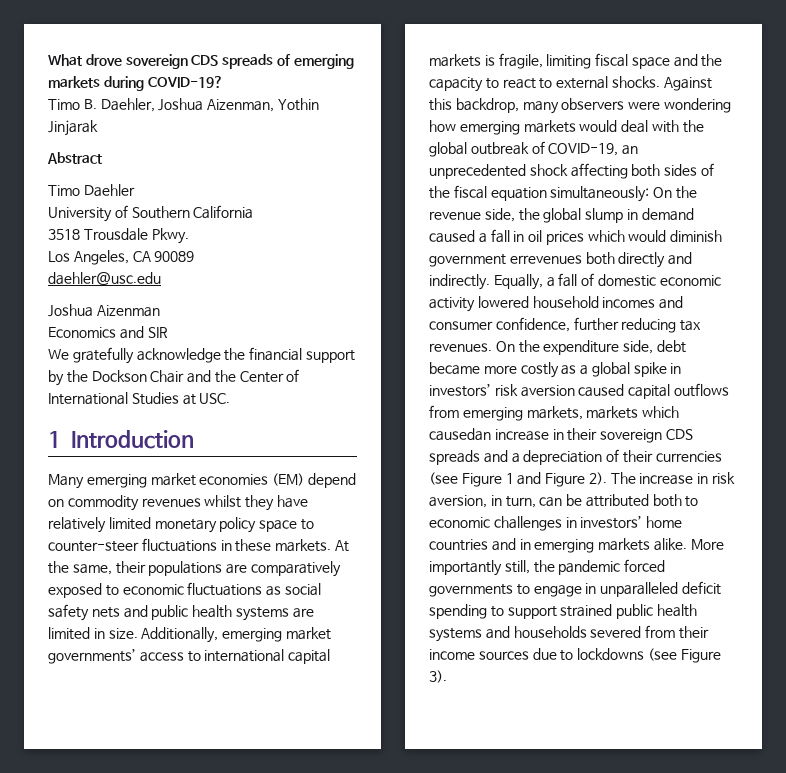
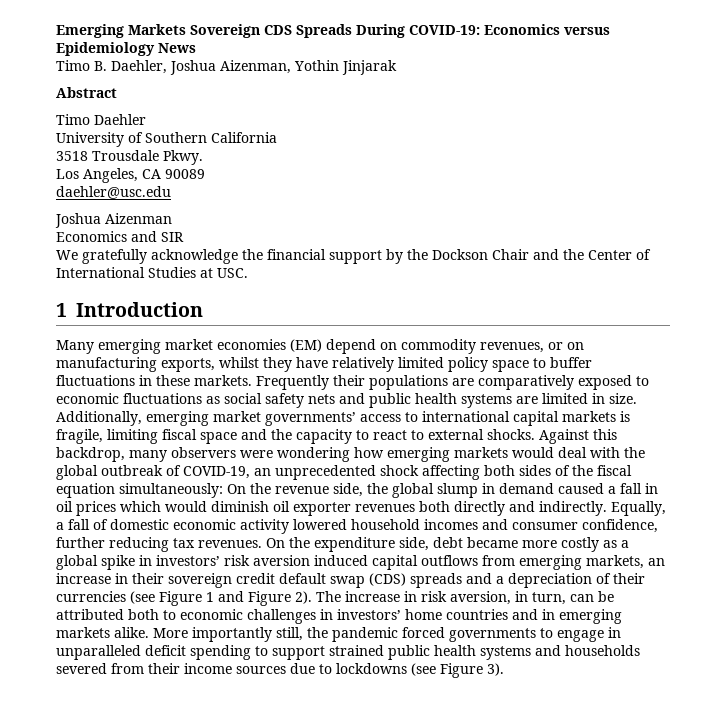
[48,54,354,69] [48,76,223,91] What drove sovereign CDS spreads of emerging markets during COVID-19? -> [56,24,610,38] [56,42,196,56] Emerging Markets Sovereign CDS Spreads During COVID-19: Economics versus Epidemiology News
[141,498,201,507] revenues -> [480,342,584,353] [56,357,215,372] revenues, or on manufacturing exports,
[154,519,217,533] monetary -> (444, 362) none
[48,541,139,552] counter-steer -> [550,357,592,368] buffer
[334,540,349,552] [48,561,112,575] At the same, -> [256,375,329,390] Frequently
[429,254,582,267] government errevenues -> [273,501,415,516] oil exporter revenues
[578,384,625,397] caused -> [314,555,368,566] induced
[586,406,680,419] [429,428,491,441] markets which causedan -> [648,558,665,566] an
[665,429,693,440] CDS -> [236,573,406,588] credit default swap (CDS)

